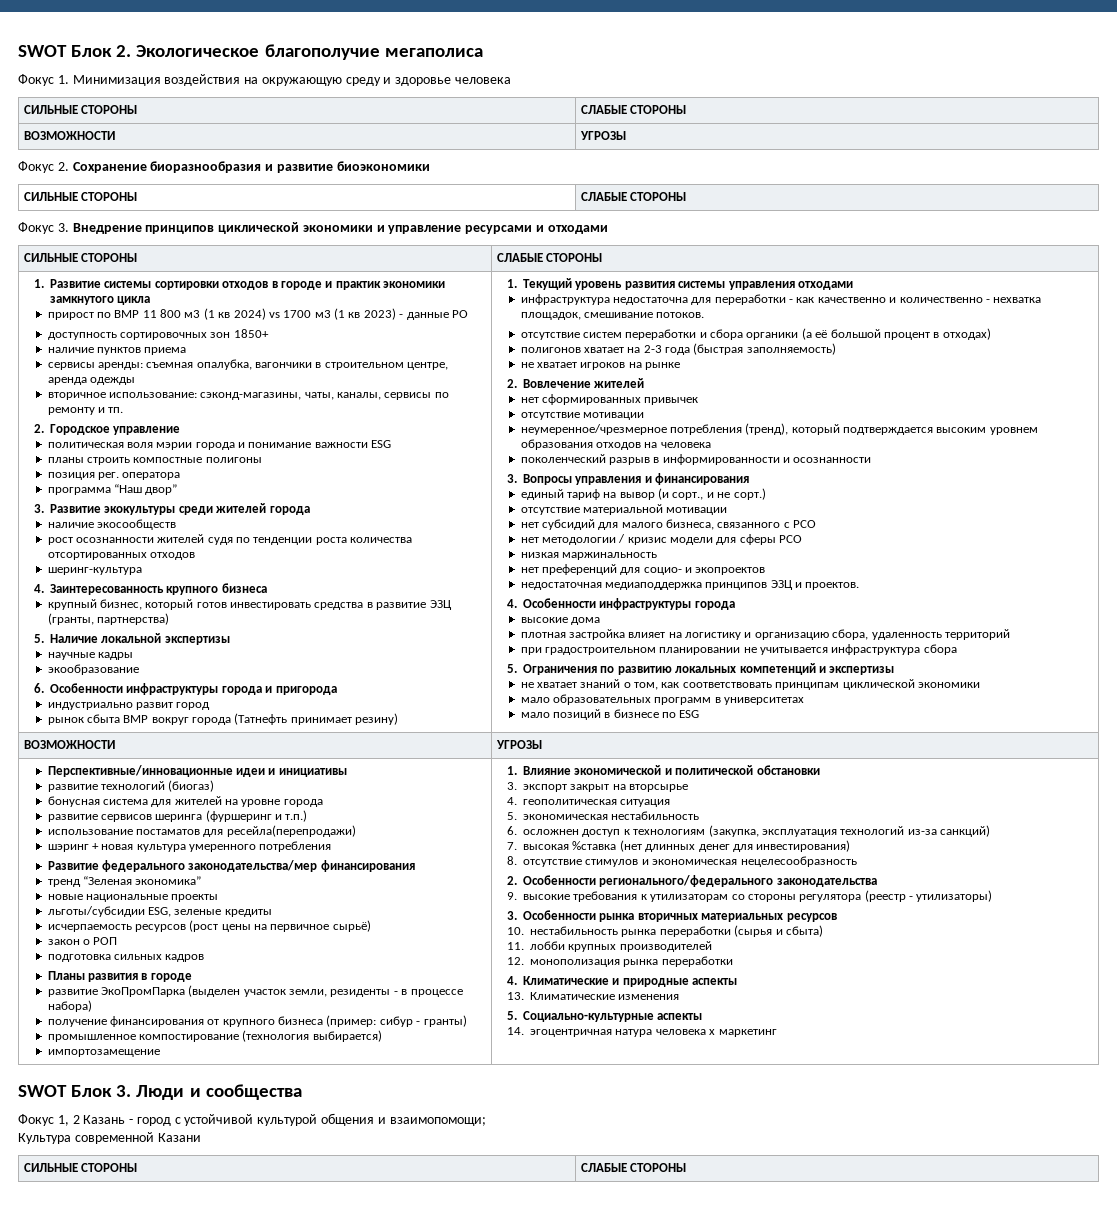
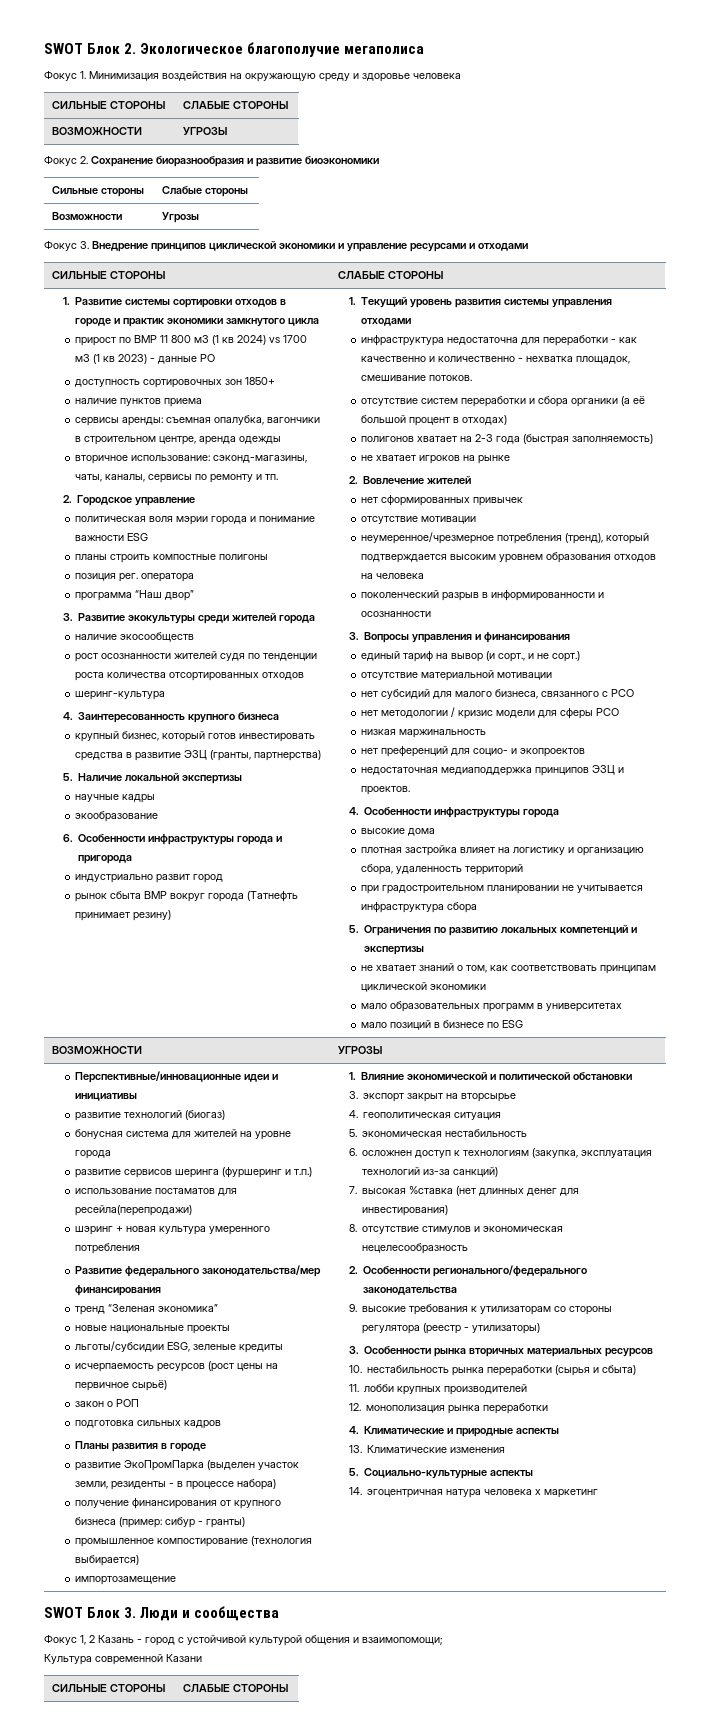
[23,192,138,201] [580,192,687,201] СИЛЬНЫЕ СТОРОНЫ | СЛАБЫЕ СТОРОНЫ -> [52,186,145,197] [162,186,249,197] [52,212,123,220] [162,212,200,223] Сильные стороны | Слабые стороны // Возможности | Угрозы

